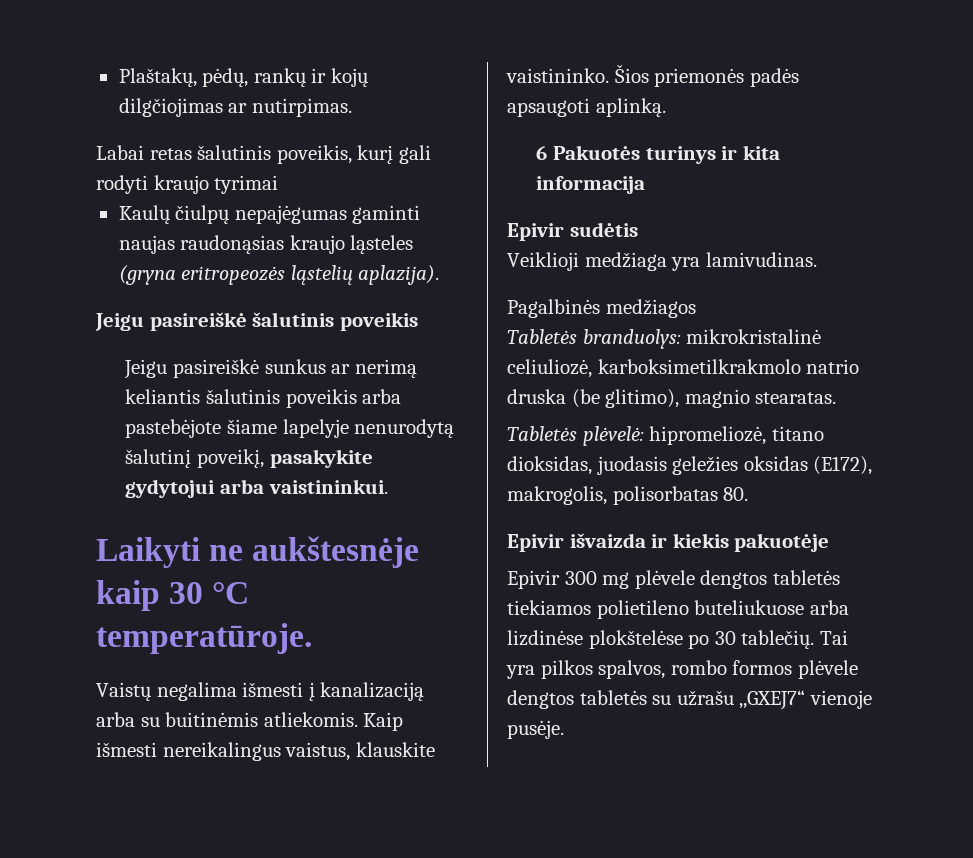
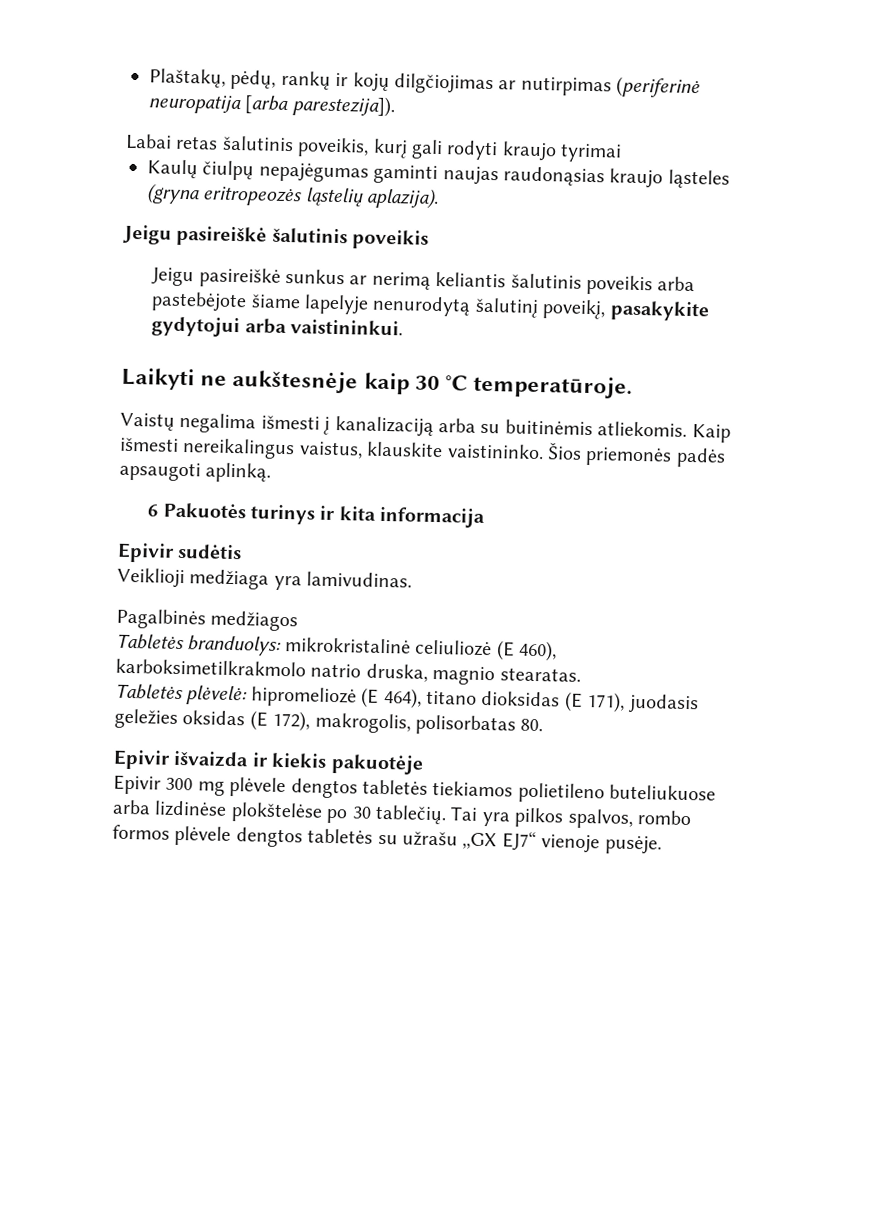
[251,98,352,117] nutirpimas. -> [520,76,701,99] [148,94,396,118] nutirpimas (periferinė neuropatija [arba parestezija]).
[507,359,860,378] [507,389,837,408] [507,426,824,446] [507,456,592,475] celiuliozė, karboksimetilkrakmolo natrio druska (be glitimo), magnio stearatas. // Tabletės plėvelė: hipromeliozė, titano dioksidas, -> [415,639,557,662] [115,658,581,686] [115,683,626,713] celiuliozė (E 460), karboksimetilkrakmolo natrio druska, magnio stearatas. // Tabletės plėvelė: hipromeliozė (E 464), titano dioksidas (E 171),
[813,456,873,475] (E172), -> [249,710,311,732] (E 172),
[739,690,806,710] ,,GXEJ7“ -> [462,831,537,852] ,,GX EJ7“

